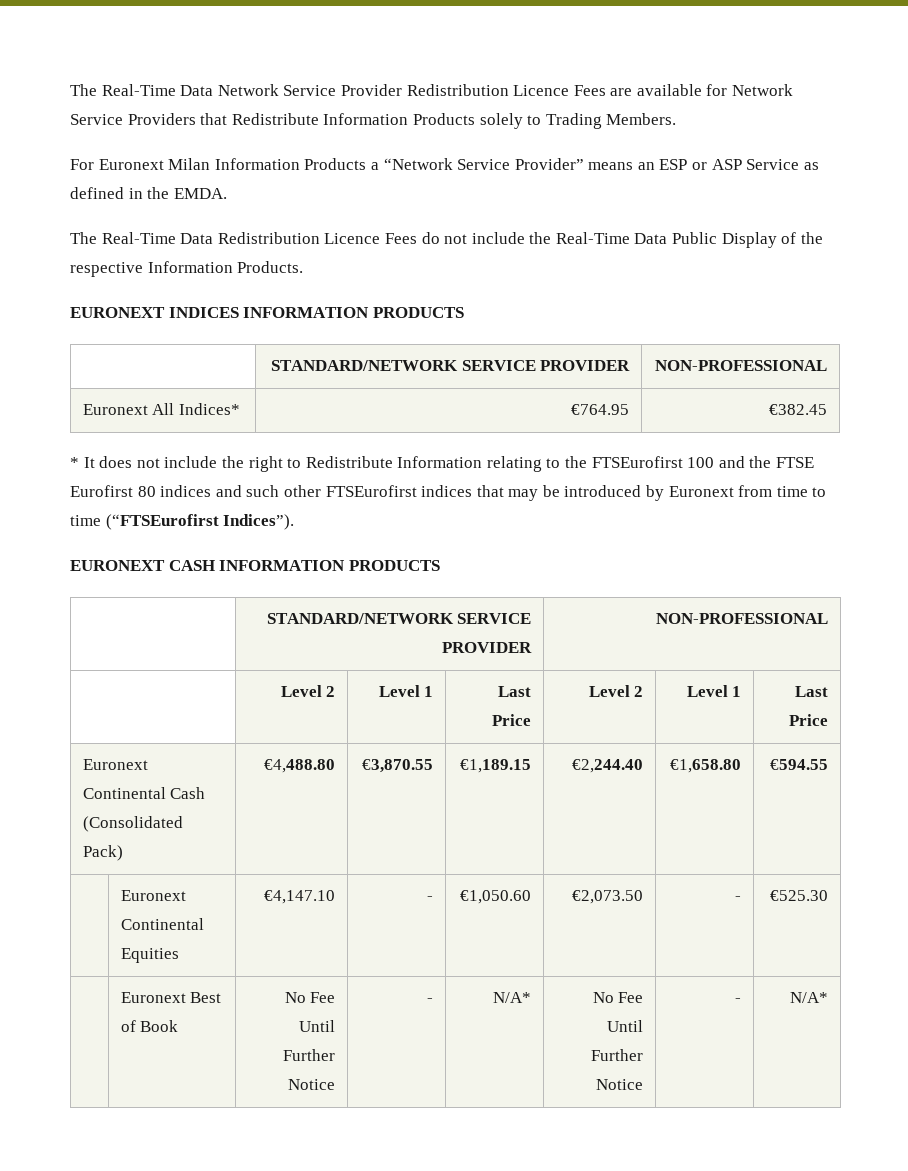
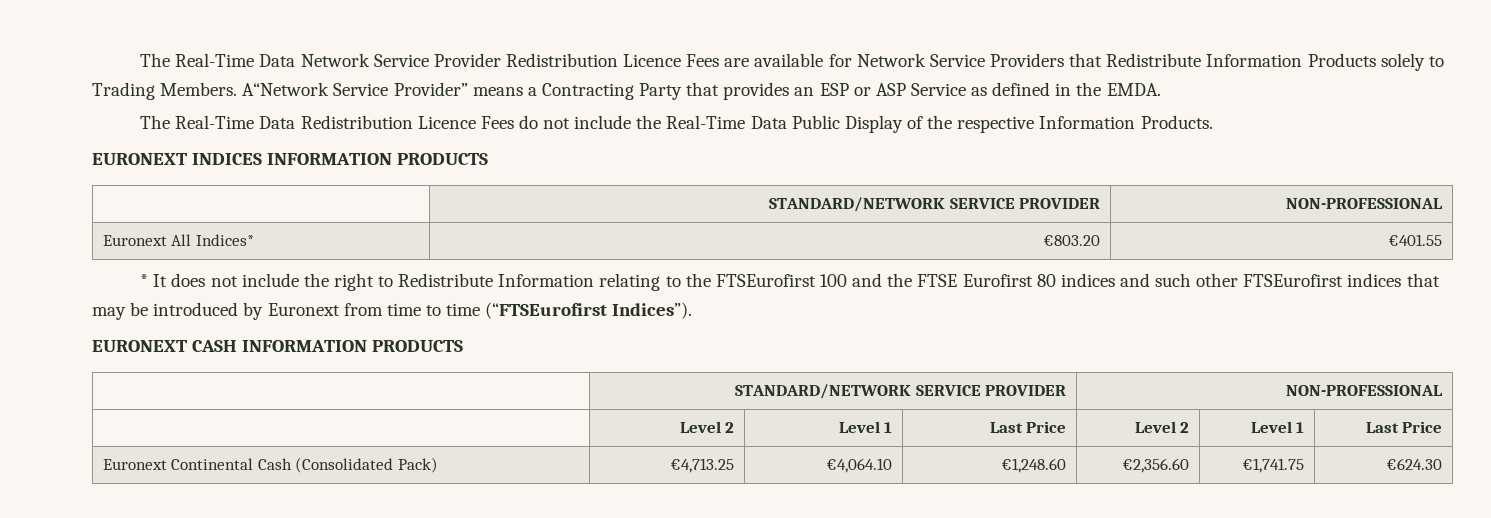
[70,158,634,170] // For Euronext Milan Information Products a “Network Service Provider” means -> [242,82,790,100] A“Network Service Provider” means a Contracting Party that provides
[571,404,630,415] [769,404,828,415] €764.95 | €382.45 -> [1043,235,1101,246] [1388,234,1443,246] €803.20 | €401.55
[264,759,336,773] [362,759,434,773] [460,759,532,773] [572,759,644,773] [670,759,742,773] [770,759,829,770] [120,890,186,901] [120,918,204,930] [120,948,179,963] [264,890,336,904] [427,896,434,901] [460,890,532,904] [572,890,644,904] [735,896,742,901] [770,890,829,901] [120,992,222,1003] [120,1020,179,1032] [284,992,336,1003] [299,1020,336,1032] [283,1049,336,1061] [288,1079,336,1090] [427,998,434,1003] [493,992,532,1003] [592,992,644,1003] [607,1020,644,1032] [591,1049,644,1061] [596,1079,644,1090] [735,998,742,1003] [790,992,829,1003] €4,488.80 | €3,870.55 | €1,189.15 | €2,244.40 | €1,658.80 | €594.55 // | Euronext Continental Equities | €4,147.10 | - | €1,050.60 | €2,073.50 | - | €525.30 // | Euronext Best of Book | No Fee Until Further Notice | - | N/A* | No Fee Until Further Notice | - | N/A* -> [670,458,735,473] [826,458,893,473] [1001,458,1067,473] [1122,458,1190,473] [1242,458,1305,473] [1386,458,1443,470] €4,713.25 | €4,064.10 | €1,248.60 | €2,356.60 | €1,741.75 | €624.30

